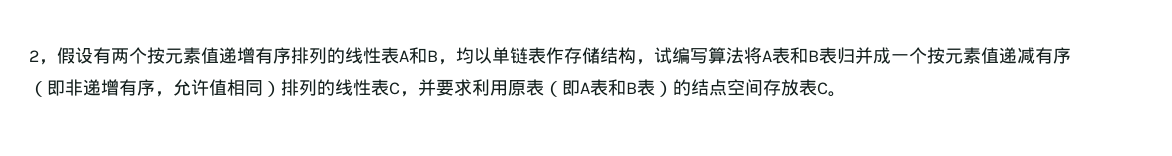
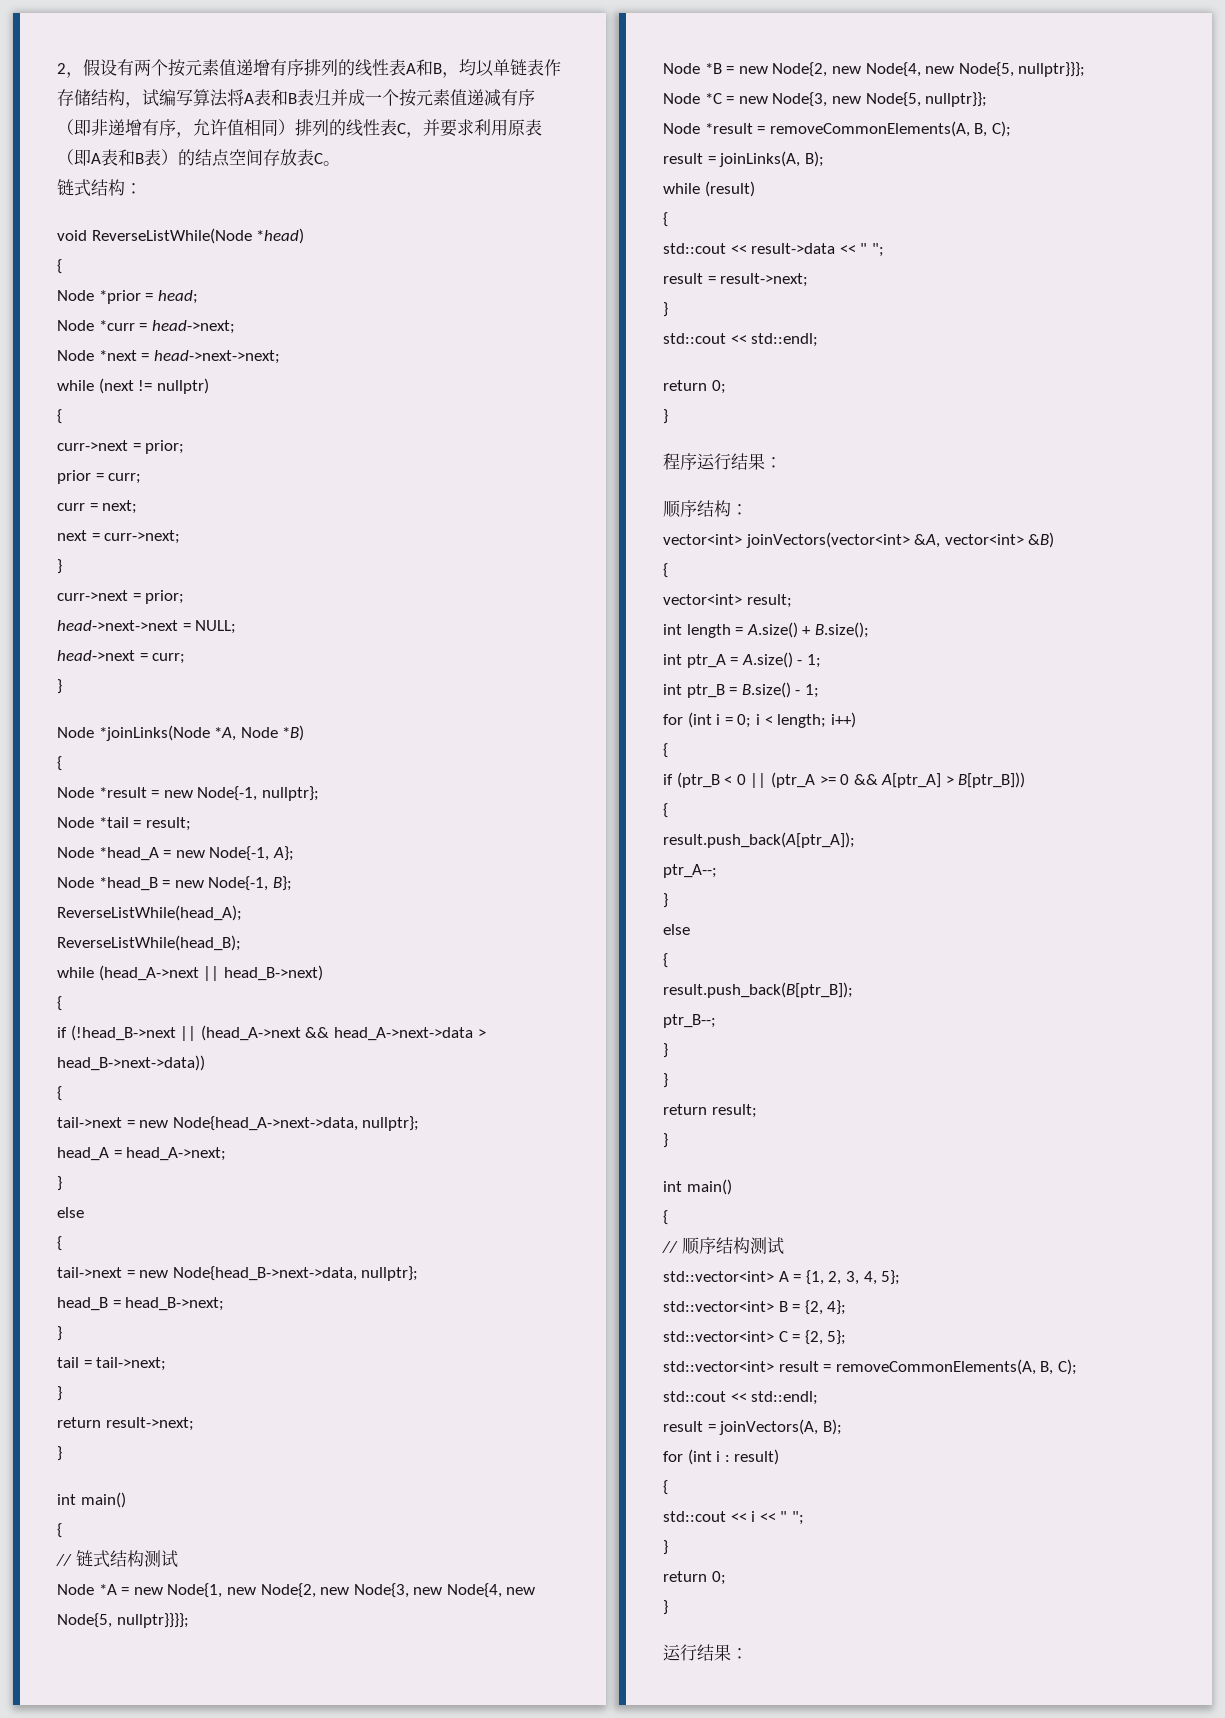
(846, 94) none -> [57,179,142,197] [57,228,305,244] [57,259,62,274] [57,290,198,304] [57,320,235,334] [57,350,280,364] [57,378,209,394] [57,409,62,424] [57,440,185,454] [57,470,142,484] [57,500,138,514] [57,530,181,544] [57,559,62,574] [57,590,185,604] [57,620,237,634] [57,650,186,664] [57,679,62,694] [57,725,305,741] [57,756,62,771] [57,786,319,801] [57,817,191,831] [57,846,294,861] [57,876,292,891] [57,905,242,921] [57,935,241,951] [57,965,323,981] [57,996,62,1011] [57,1025,486,1041] [57,1055,205,1071] [57,1086,62,1101] [57,1116,420,1131] [57,1147,227,1161] [57,1176,62,1191] [57,1207,84,1218] [57,1236,62,1251] [57,1266,419,1281] [57,1297,225,1311] [57,1326,62,1341] [57,1357,167,1371] [57,1386,62,1401] [57,1417,194,1431] [57,1446,62,1461] [57,1492,126,1508] [57,1523,62,1538] [56,1550,178,1568] [57,1583,536,1598] [57,1613,189,1628] [663,62,1086,77] [663,92,988,107] [663,121,1011,137] [663,151,824,167] [663,181,755,197] [663,212,668,227] [663,243,884,257] [663,273,809,287] [663,302,668,317] [663,333,819,347] [663,380,726,394] [663,409,668,424] [663,453,782,470] [663,500,748,518] [663,532,1055,548] [663,563,668,578] [663,594,792,608] [663,622,869,638] [663,652,821,668] [663,682,819,698] [663,712,856,728] [663,743,668,758] [663,772,1026,788] [663,803,668,818] [663,832,855,848] [663,864,717,878] [663,893,668,908] [663,924,690,935] [663,953,668,968] [663,982,853,998] [663,1014,716,1028] [663,1043,668,1058] [663,1073,668,1088] [663,1104,757,1118] [663,1133,668,1148] [663,1179,732,1195] [663,1210,668,1225] [662,1237,784,1255] [663,1270,901,1285] [663,1300,847,1315] [663,1330,847,1345] [663,1359,1077,1375] [663,1391,819,1405] [663,1419,842,1435] [663,1449,780,1465] [663,1480,668,1495] [663,1511,804,1525] [663,1540,668,1555] [663,1571,726,1585] [663,1600,668,1615] [663,1644,748,1661] // 链式结构： // void ReverseListWhile(Node *head) // { // Node *prior = head; // Node *curr = head->next; // Node *next = head->next->next; // while (next != nullptr) // { // curr->next = prior; // prior = curr; // curr = next; // next = curr->next; // } // curr->next = prior; // head->next->next = NULL; // head->next = curr; // } // Node *joinLinks(Node *A, Node *B) // { // Node *result = new Node{-1, nullptr}; // Node *tail = result; // Node *head_A = new Node{-1, A}; // Node *head_B = new Node{-1, B}; // ReverseListWhile(head_A); // ReverseListWhile(head_B); // while (head_A->next || head_B->next) // { // if (!head_B->next || (head_A->next && head_A->next->data > head_B->next->data)) // { // tail->next = new Node{head_A->next->data, nullptr}; // head_A = head_A->next; // } // else // { // tail->next = new Node{head_B->next->data, nullptr}; // head_B = head_B->next; // } // tail = tail->next; // } // return result->next; // } // int main() // { // // 链式结构测试 // Node *A = new Node{1, new Node{2, new Node{3, new Node{4, new Node{5, nullptr}}}}; // Node *B = new Node{2, new Node{4, new Node{5, nullptr}}}; // Node *C = new Node{3, new Node{5, nullptr}}; // Node *result = removeCommonElements(A, B, C); // result = joinLinks(A, B); // while (result) // { // std::cout << result->data << " "; // result = result->next; // } // std::cout << std::endl; // return 0; // } // 程序运行结果： // 顺序结构： // vector<int> joinVectors(vector<int> &A, vector<int> &B) // { // vector<int> result; // int length = A.size() + B.size(); // int ptr_A = A.size() - 1; // int ptr_B = B.size() - 1; // for (int i = 0; i < length; i++) // { // if (ptr_B < 0 || (ptr_A >= 0 && A[ptr_A] > B[ptr_B])) // { // result.push_back(A[ptr_A]); // ptr_A--; // } // else // { // result.push_back(B[ptr_B]); // ptr_B--; // } // } // return result; // } // int main() // { // // 顺序结构测试 // std::vector<int> A = {1, 2, 3, 4, 5}; // std::vector<int> B = {2, 4}; // std::vector<int> C = {2, 5}; // std::vector<int> result = removeCommonElements(A, B, C); // std::cout << std::endl; // result = joinVectors(A, B); // for (int i : result) // { // std::cout << i << " "; // } // return 0; // } // 运行结果：

